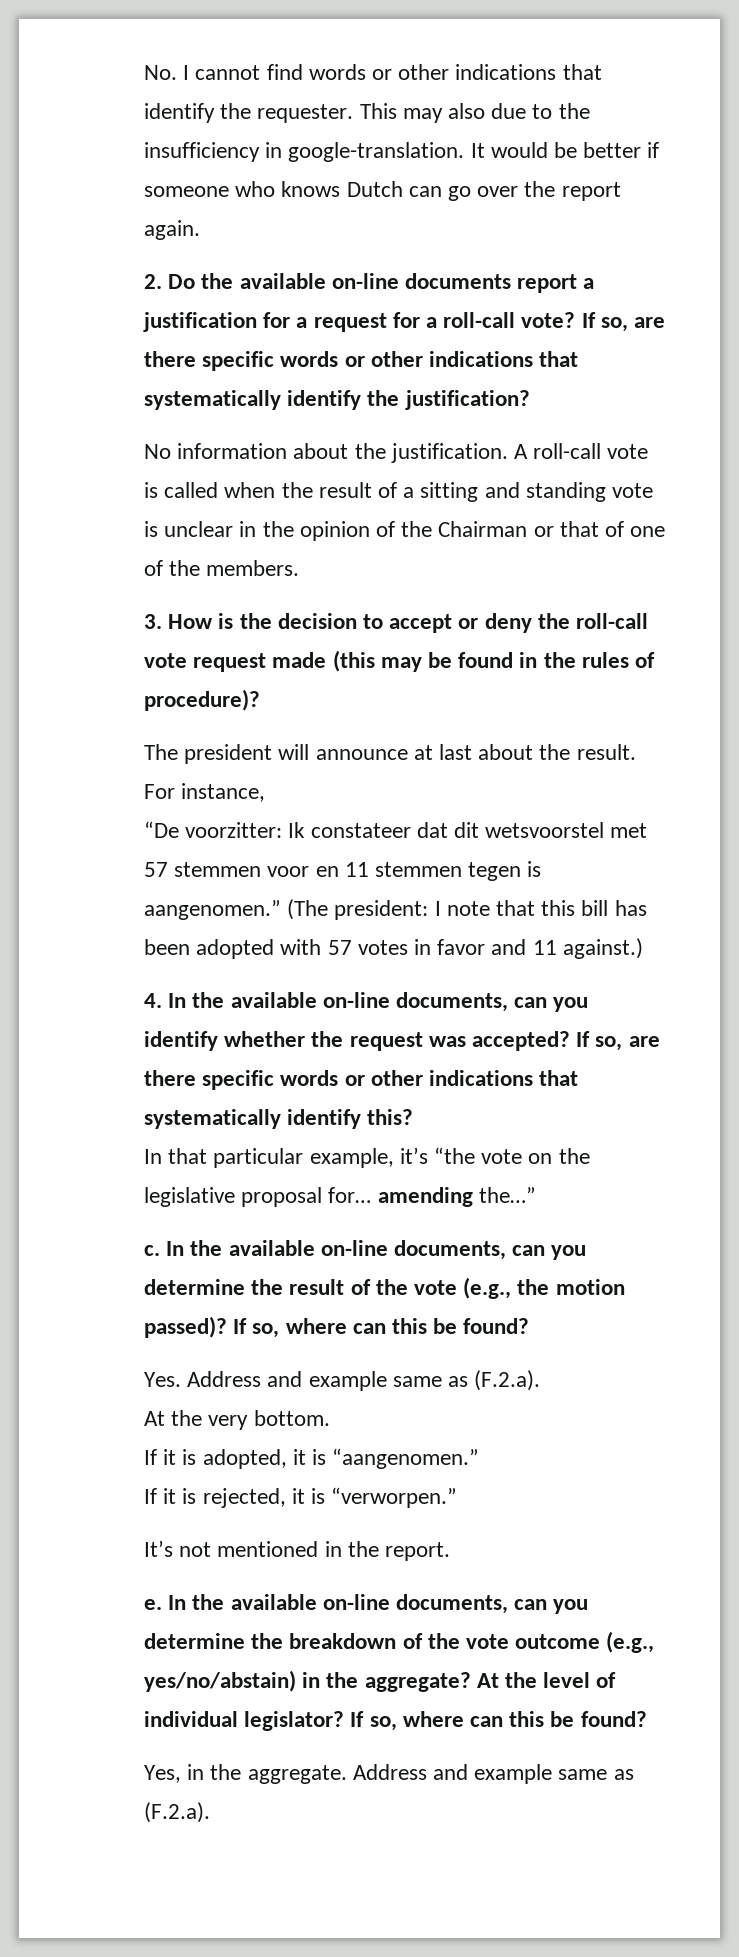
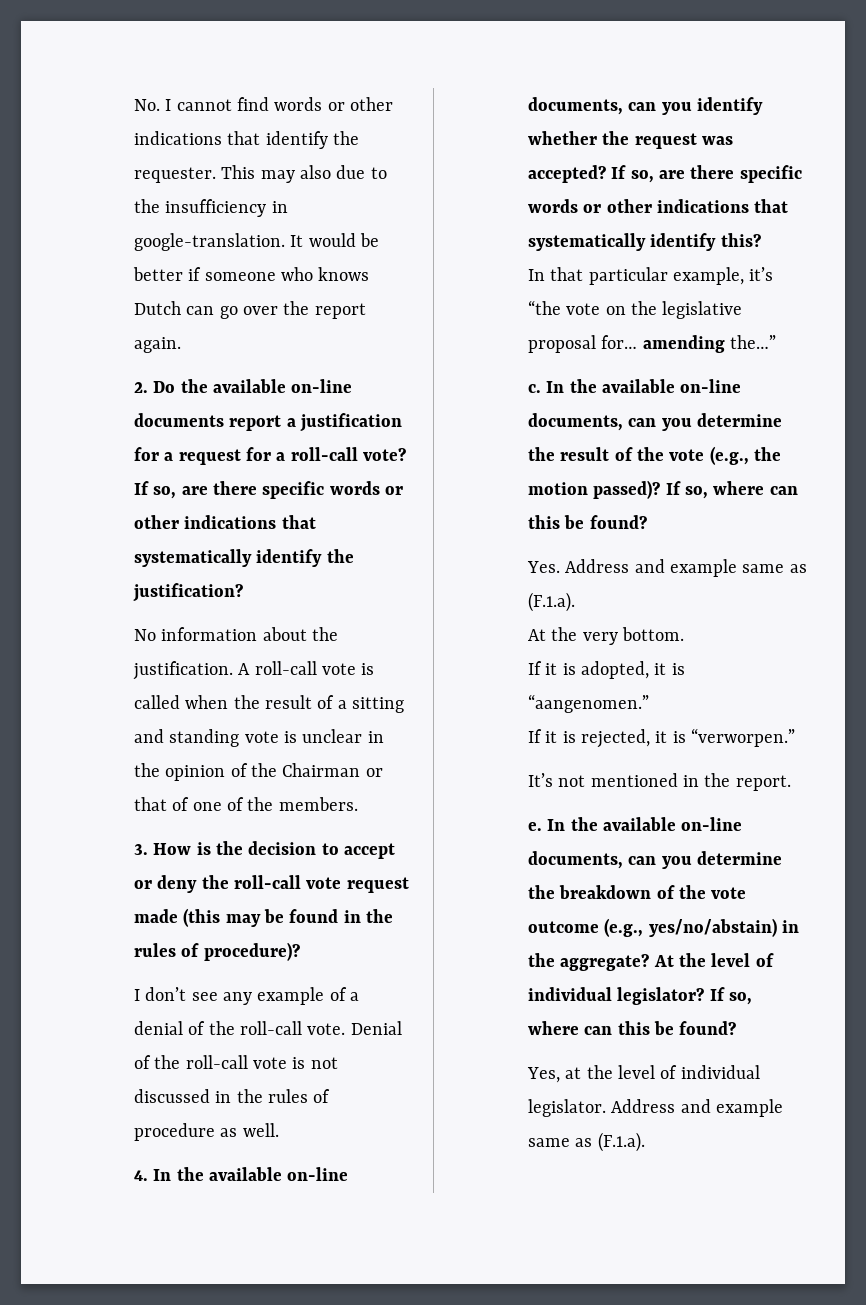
[143,744,636,764] [143,783,266,802] [143,821,648,838] [143,861,542,881] [143,899,647,920] [143,938,643,959] The president will announce at last about the result. For instance, // “De voorzitter: Ik constateer dat dit wetsvoorstel met 57 stemmen voor en 11 stemmen tegen is aangenomen.” (The president: I note that this bill has been adopted with 57 votes in favor and 11 against.) -> [133,987,360,1005] [133,1021,402,1035] [133,1055,338,1069] [133,1089,331,1103] [133,1123,279,1141] I don’t see any example of a denial of the roll-call vote. Denial of the roll-call vote is not discussed in the rules of procedure as well.
[474,1370,541,1391] (F.2.a). -> [527,592,575,612] (F.1.a).
[187,1764,634,1784] [143,1802,210,1823] in the aggregate. Address and example same as (F.2.a). -> [565,1065,760,1079] [527,1099,783,1117] [527,1132,645,1152] at the level of individual legislator. Address and example same as (F.1.a).

